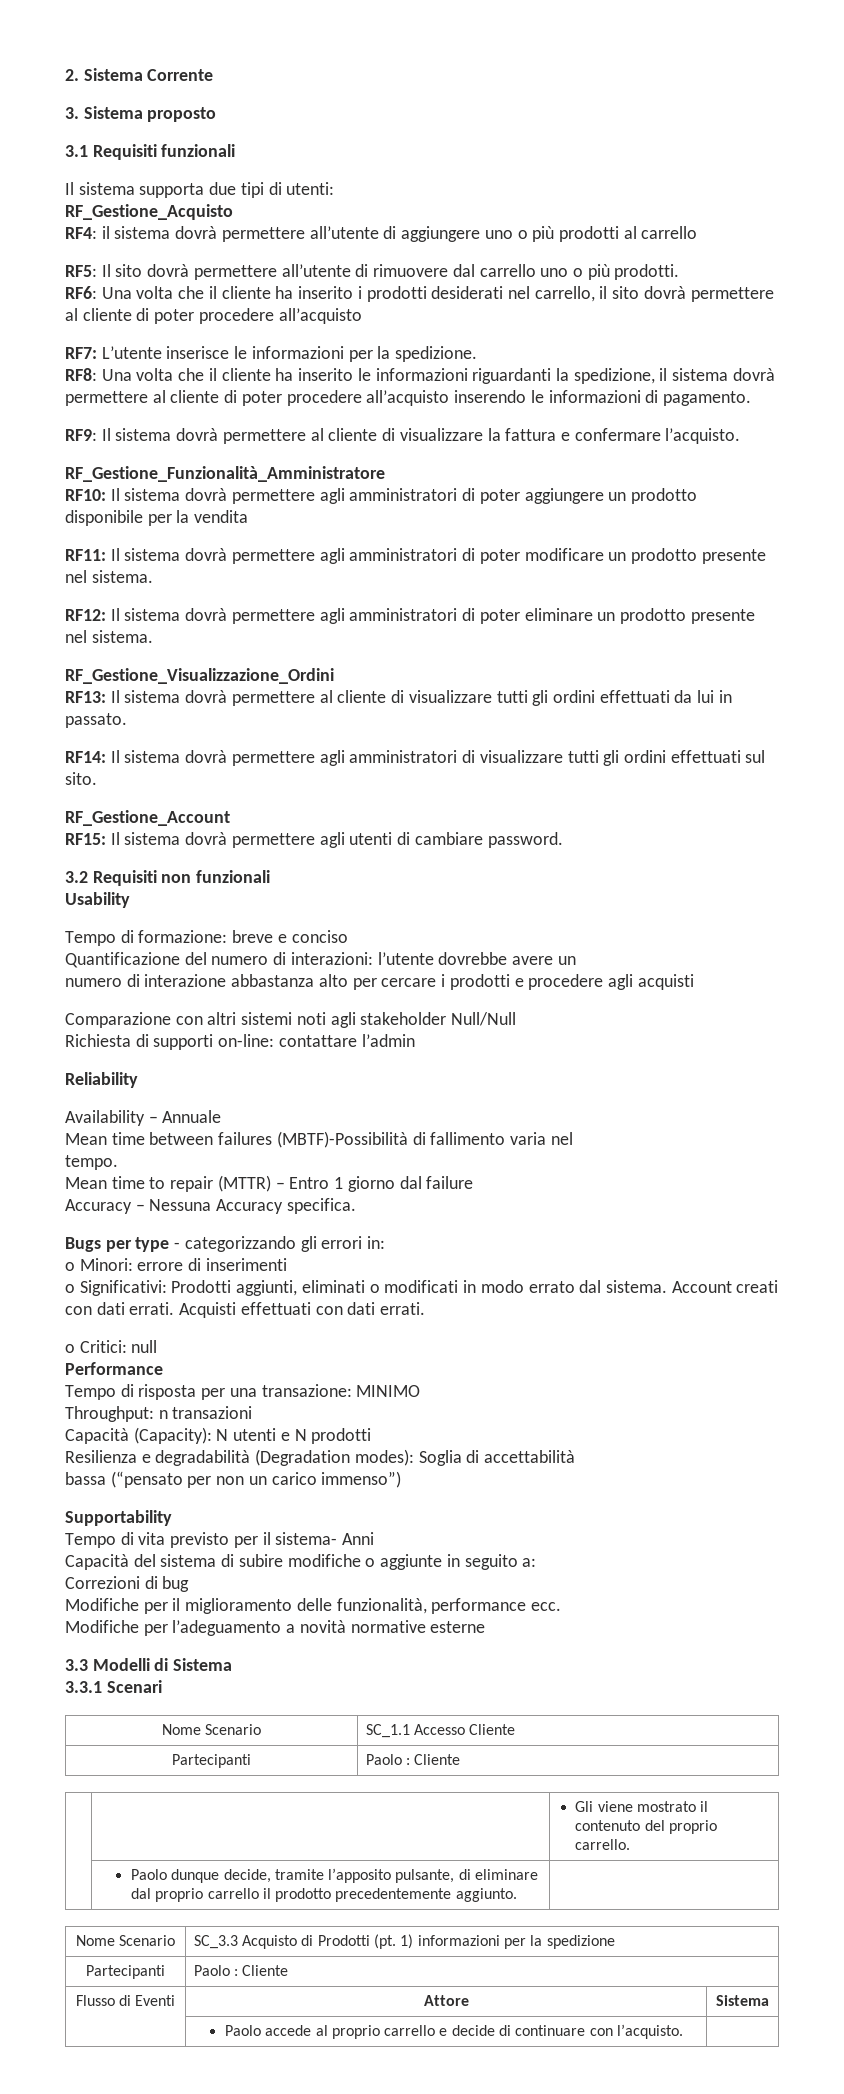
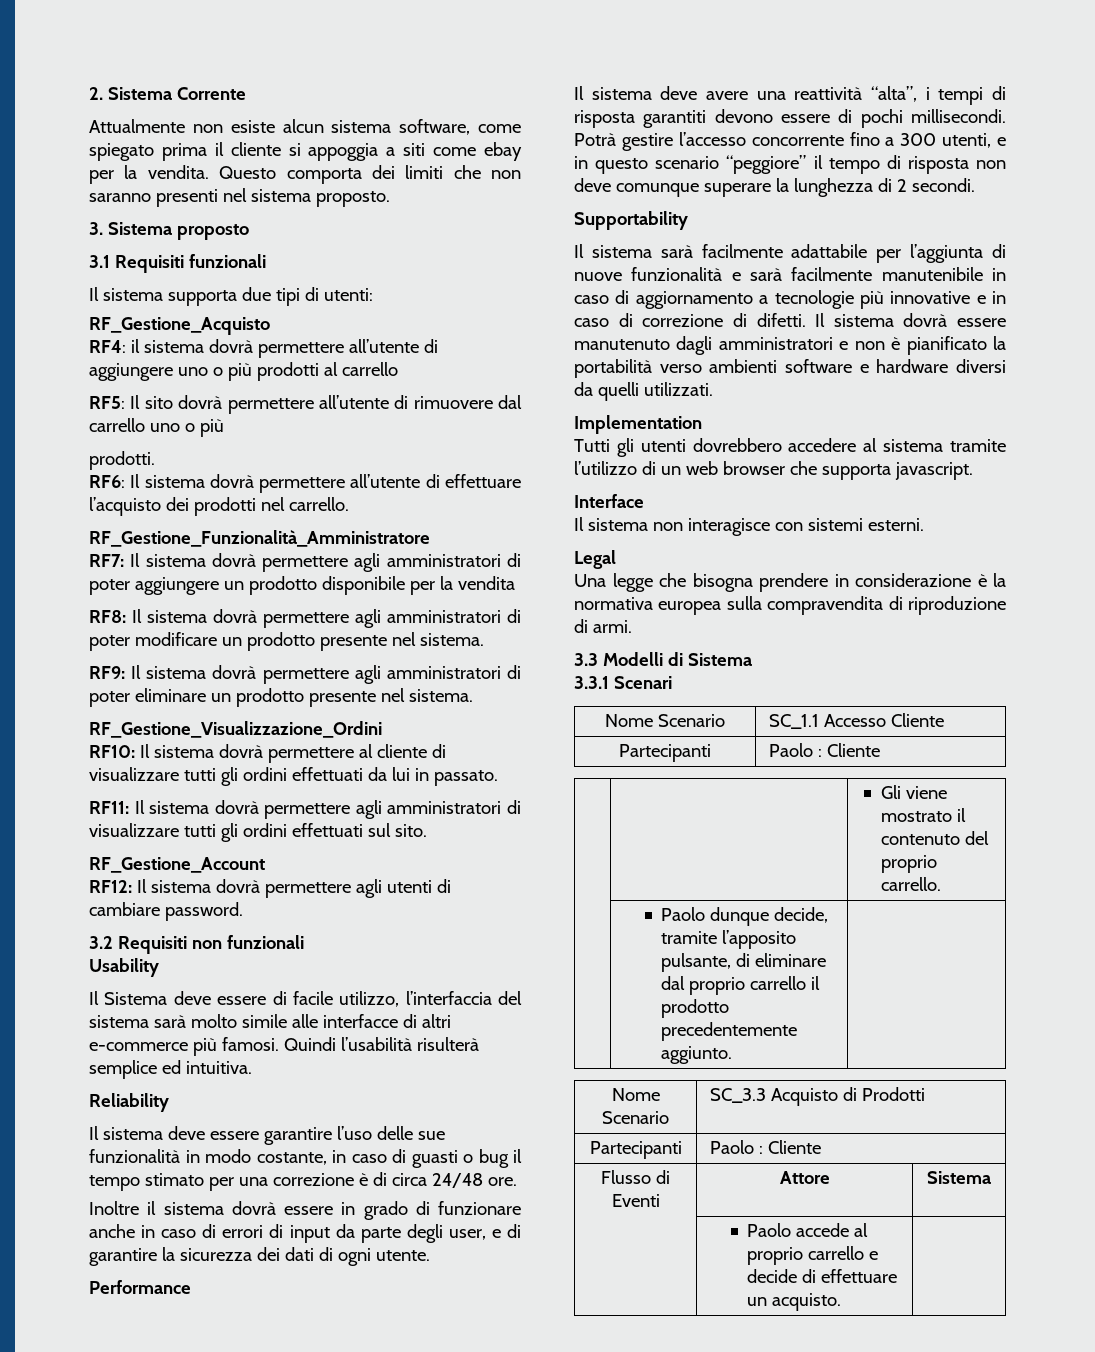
(214, 75) none -> [89,119,521,135] [89,142,523,161] [89,165,521,184] [89,188,390,207] // Attualmente non esiste alcun sistema software, come spiegato prima il cliente si appoggia a siti come ebay per la vendita. Questo comporta dei limiti che non saranno presenti nel sistema proposto.
(610, 272) none -> (224, 428) //
[101,286,774,302] [65,308,362,324] [65,346,478,362] [65,368,775,384] [65,390,751,406] [65,428,741,444] Una volta che il cliente ha inserito i prodotti desiderati nel carrello, il sito dovrà permettere al cliente di poter procedere all’acquisto // RF7: L’utente inserisce le informazioni per la spedizione. // RF8: Una volta che il cliente ha inserito le informazioni riguardanti la spedizione, il sistema dovrà permettere al cliente di poter procedere all’acquisto inserendo le informazioni di pagamento. // RF9: Il sistema dovrà permettere al cliente di visualizzare la fattura e confermare l’acquisto. -> [130,474,521,493] [89,497,349,516] Il sistema dovrà permettere all’utente di effettuare l’acquisto dei prodotti nel carrello.
[65,489,106,501] RF10: -> [89,554,124,567] RF7:
[65,549,106,561] RF11: -> [89,610,126,623] RF8:
[65,609,106,621] RF12: -> [89,666,125,679] RF9:
[65,691,106,703] RF13: -> [89,745,135,758] RF10:
[65,751,106,763] RF14: -> [89,801,129,814] RF11:
[65,833,106,845] RF15: -> [89,880,132,893] RF12:
[65,930,348,946] [65,952,576,968] [65,974,694,990] [65,1012,517,1028] [65,1034,415,1050] [65,1072,138,1088] [65,1110,222,1126] [65,1131,573,1148] [65,1155,118,1170] [65,1175,474,1192] [65,1198,356,1214] [65,1236,386,1252] [65,1258,287,1271] [65,1280,779,1296] [65,1302,426,1318] [65,1340,158,1353] [65,1362,163,1375] [65,1384,421,1400] [65,1406,253,1422] [65,1427,372,1444] [65,1449,576,1466] [65,1471,402,1488] [65,1510,172,1526] [65,1532,375,1548] [65,1554,537,1570] [65,1576,190,1592] [65,1598,562,1614] [65,1620,486,1636] Tempo di formazione: breve e conciso // Quantificazione del numero di interazioni: l’utente dovrebbe avere un // numero di interazione abbastanza alto per cercare i prodotti e procedere agli acquisti // Comparazione con altri sistemi noti agli stakeholder Null/Null // Richiesta di supporti on-line: contattare l’admin // Reliability // Availability – Annuale // Mean time between failures (MBTF)-Possibilità di fallimento varia nel // tempo. // Mean time to repair (MTTR) – Entro 1 giorno dal failure // Accuracy – Nessuna Accuracy specifica. // Bugs per type - categorizzando gli errori in: // o Minori: errore di inserimenti // o Significativi: Prodotti aggiunti, eliminati o modificati in modo errato dal sistema. Account creati con dati errati. Acquisti effettuati con dati errati. // o Critici: null // Performance // Tempo di risposta per una transazione: MINIMO // Throughput: n transazioni // Capacità (Capacity): N utenti e N prodotti // Resilienza e degradabilità (Degradation modes): Soglia di accettabilità // bassa (“pensato per non un carico immenso”) // Supportability // Tempo di vita previsto per il sistema- Anni // Capacità del sistema di subire modifiche o aggiunte in seguito a: // Correzioni di bug // Modifiche per il miglioramento delle funzionalità, performance ecc. // Modifiche per l’adeguamento a novità normative esterne -> [89,991,522,1007] [89,1014,451,1028] [89,1037,479,1056] [89,1060,252,1079] [89,1093,169,1112] [89,1126,445,1145] [89,1149,522,1168] [89,1172,517,1191] [89,1201,521,1220] [89,1224,521,1243] [89,1247,430,1266] [89,1280,191,1294] [574,86,1006,105] [574,109,1006,128] [574,132,1006,151] [574,155,1006,174] [574,178,975,197] [574,211,688,230] [574,244,1006,263] [574,267,1006,281] [574,290,1006,309] [574,313,1006,327] [574,336,1007,355] [574,359,1006,378] [574,382,713,401] [574,415,702,434] [574,438,1006,457] [574,461,973,480] [574,494,644,508] [574,517,924,536] [574,550,616,569] [574,573,1006,592] [574,596,1006,615] [574,619,632,633] Il Sistema deve essere di facile utilizzo, l’interfaccia del sistema sarà molto simile alle interfacce di altri e-commerce più famosi. Quindi l’usabilità risulterà semplice ed intuitiva. // Reliability // Il sistema deve essere garantire l’uso delle sue funzionalità in modo costante, in caso di guasti o bug il tempo stimato per una correzione è di circa 24/48 ore. // Inoltre il sistema dovrà essere in grado di funzionare anche in caso di errori di input da parte degli user, e di garantire la sicurezza dei dati di ogni utente. // Performance // Il sistema deve avere una reattività “alta”, i tempi di risposta garantiti devono essere di pochi millisecondi. Potrà gestire l’accesso concorrente fino a 300 utenti, e in questo scenario “peggiore” il tempo di risposta non deve comunque superare la lunghezza di 2 secondi. // Supportability // Il sistema sarà facilmente adattabile per l’aggiunta di nuove funzionalità e sarà facilmente manutenibile in caso di aggiornamento a tecnologie più innovative e in caso di correzione di difetti. Il sistema dovrà essere manutenuto dagli amministratori e non è pianificato la portabilità verso ambienti software e hardware diversi da quelli utilizzati. // Implementation // Tutti gli utenti dovrebbero accedere al sistema tramite l’utilizzo di un web browser che supporta javascript. // Interface // Il sistema non interagisce con sistemi esterni. // Legal // Una legge che bisogna prendere in considerazione è la normativa europea sulla compravendita di riproduzione di armi.
[373,1934,615,1949] (pt. 1) informazioni per la spedizione -> (925, 1094) none
[515,2024,684,2039] continuare con l’acquisto. -> [821,1269,898,1283] [747,1293,842,1311] effettuare un acquisto.

